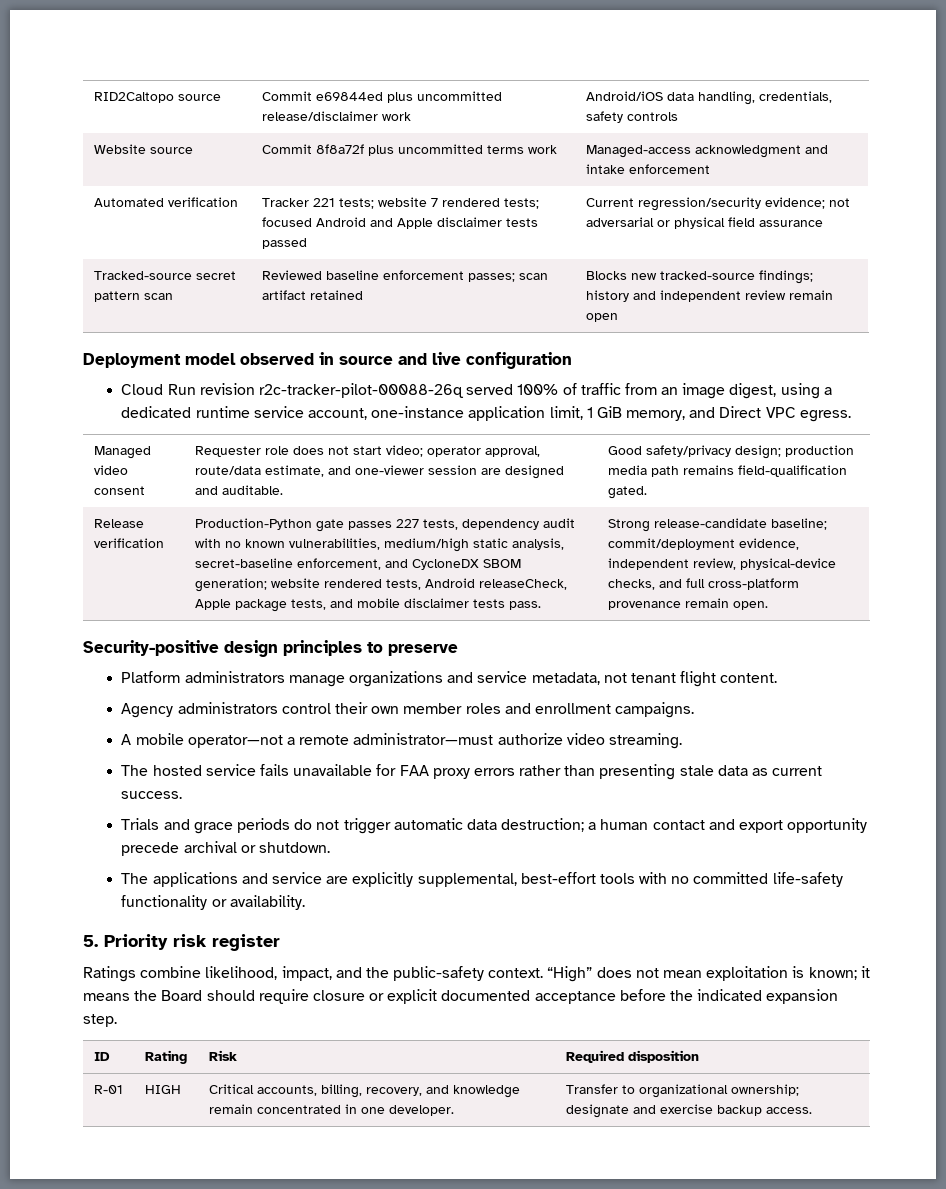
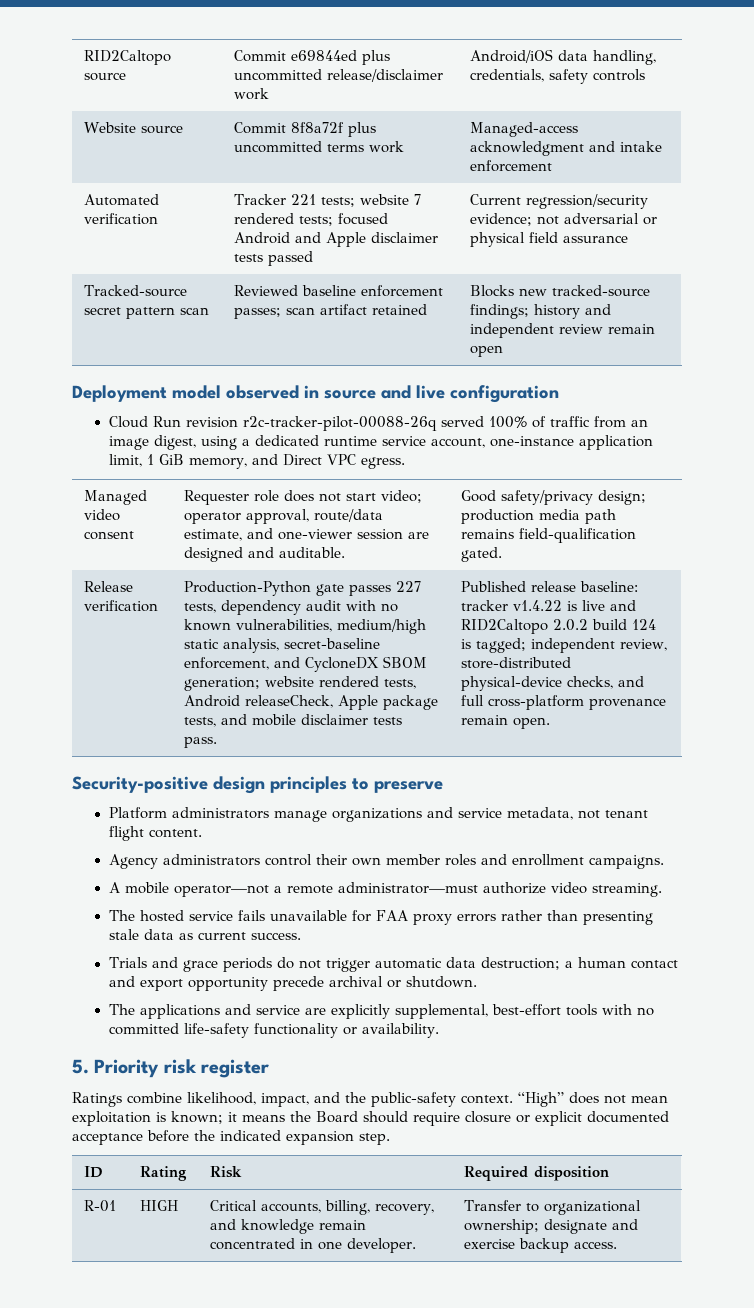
[607,518,827,532] [607,538,799,550] Strong release-candidate baseline; commit/deployment evidence, -> [460,581,638,592] [460,600,636,611] [460,619,656,634] [460,638,526,653] Published release baseline: tracker v1.4.22 is live and RID2Caltopo 2.0.2 build 124 is tagged;
(736, 564) none -> [460,657,571,669] store-distributed

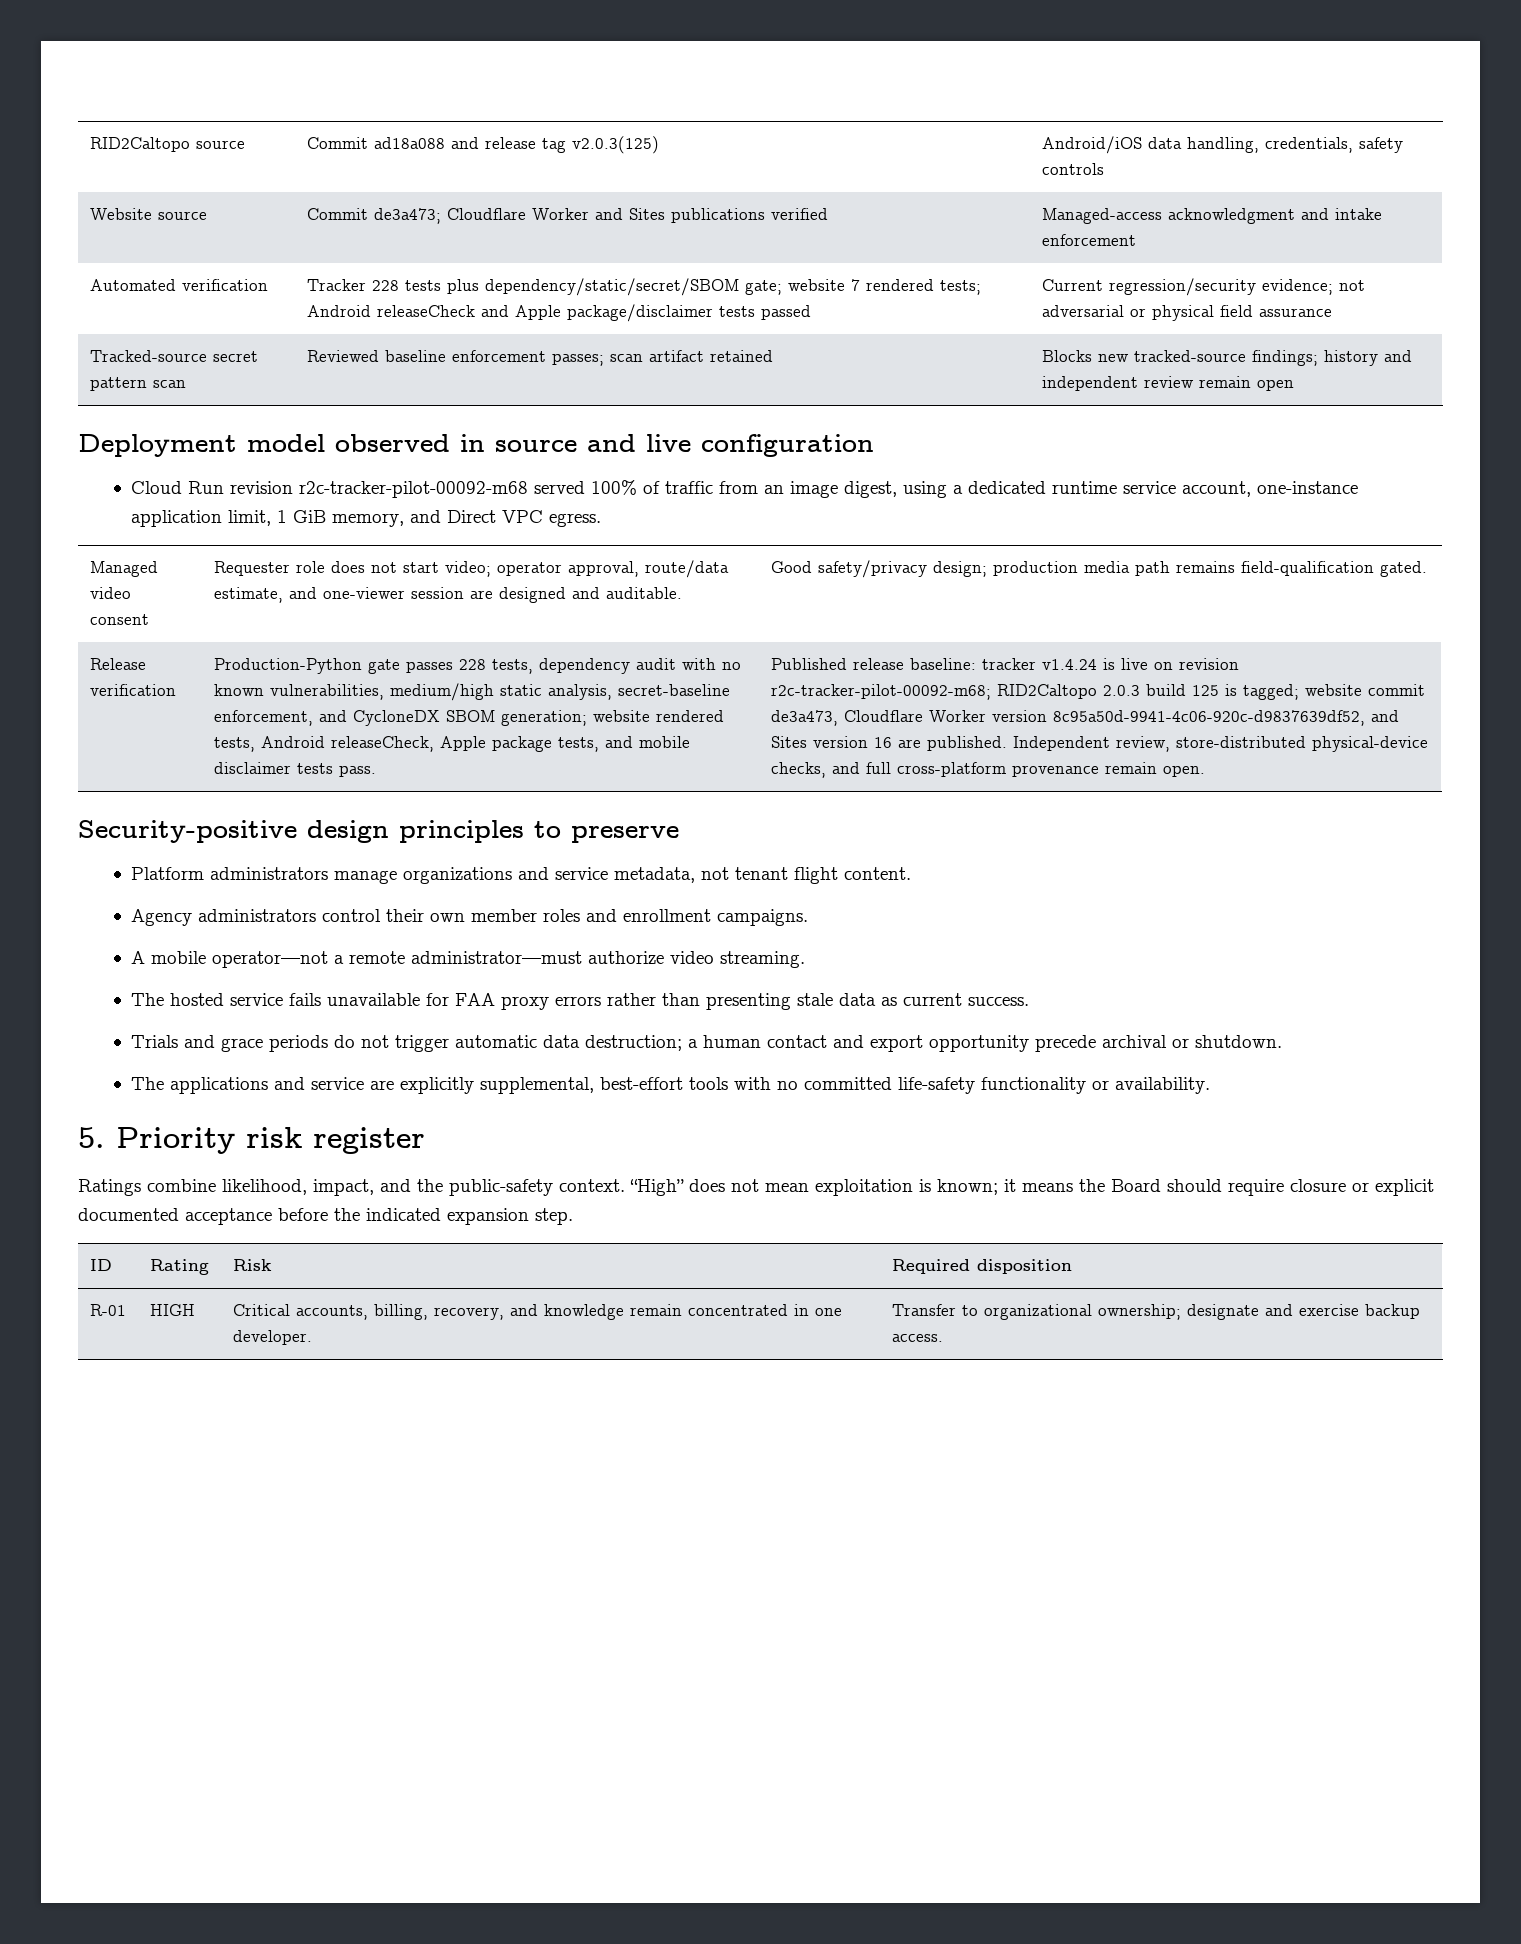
[290,50,390,65] [233,69,443,82] [233,88,269,100] e69844ed plus uncommitted release/disclaimer work -> [373,136,659,154] ad18a088 and release tag v2.0.3(125)
[290,122,376,137] [233,141,404,153] 8f8a72f plus uncommitted terms work -> [373,208,828,224] de3a473; Cloudflare Worker and Sites publications verified
[290,194,355,207] 221 tests; -> [371,278,782,296] 228 tests plus dependency/static/secret/SBOM gate;
[337,213,388,225] [233,232,290,244] focused Android -> [306,305,475,317] Android releaseCheck
[370,232,438,243] disclaimer -> [566,304,713,322] package/disclaimer
[242,416,437,431] r2c-tracker-pilot-00088-26q -> [299,481,529,498] r2c-tracker-pilot-00092-m68
[395,581,421,592] 227 -> [458,659,486,670] 228
[512,600,562,611] v1.4.22 -> [1041,659,1097,670] v1.4.24
[609,600,636,611] [460,619,656,634] [460,638,615,653] and RID2Caltopo 2.0.2 build 124 is tagged; independent -> [1153,658,1239,670] [770,684,1425,700] [770,710,1399,726] [770,736,1110,751] on revision r2c-tracker-pilot-00092-m68; RID2Caltopo 2.0.3 build 125 is tagged; website commit de3a473, Cloudflare Worker version 8c95a50d-9941-4c06-920c-d9837639df52, and Sites version 16 are published. Independent

